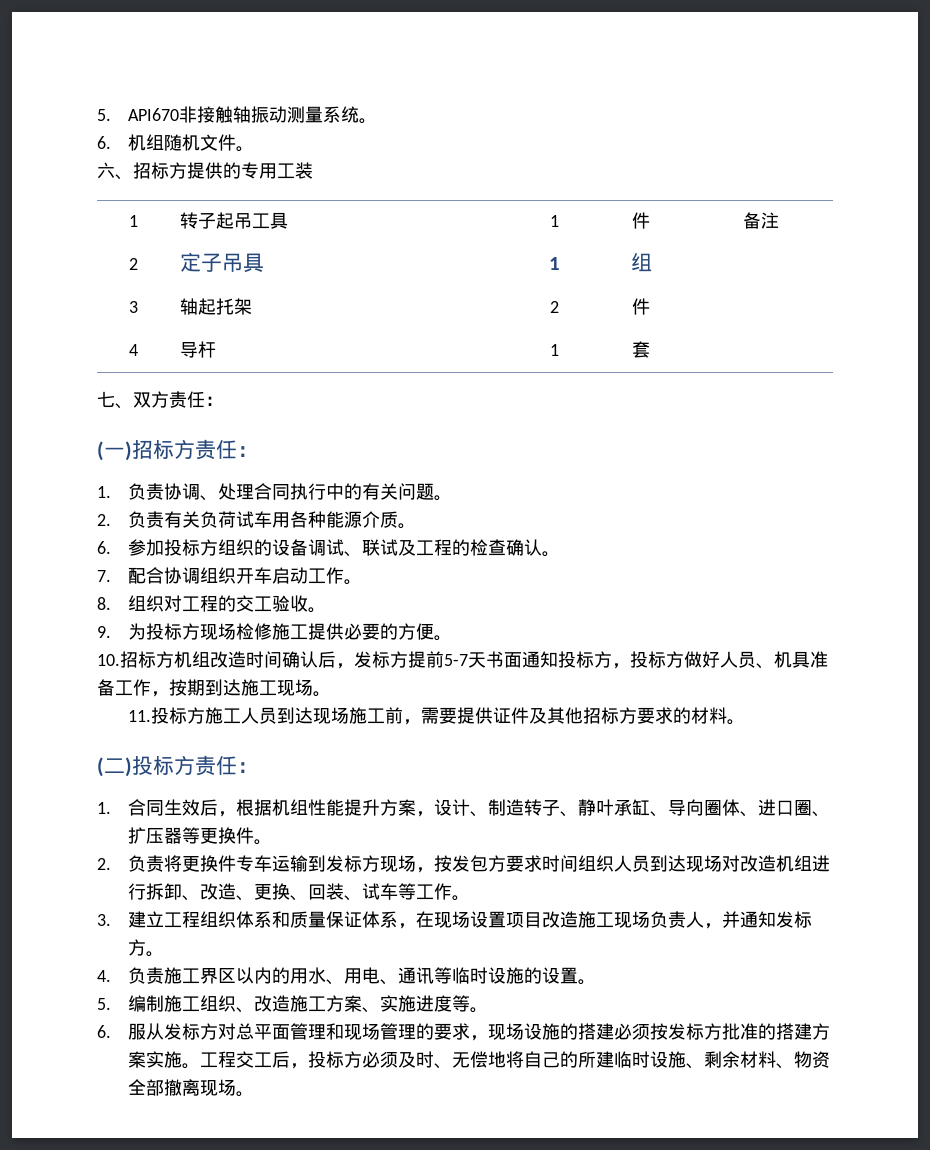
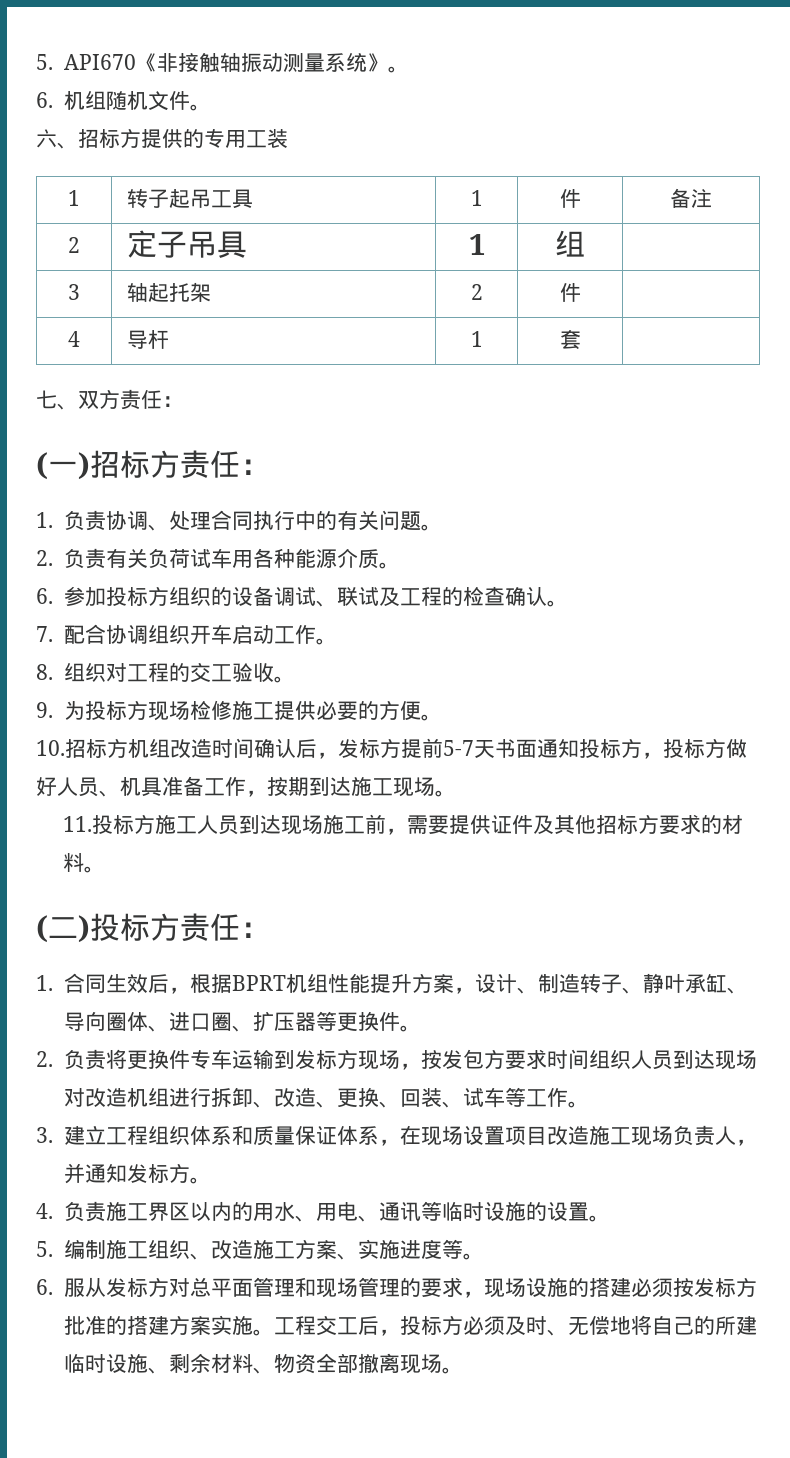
(180, 114) none -> [135,53,157,72] 《
(360, 114) none -> [366,53,388,72] 》
(273, 807) none -> [231,975,286,991] BPRT

